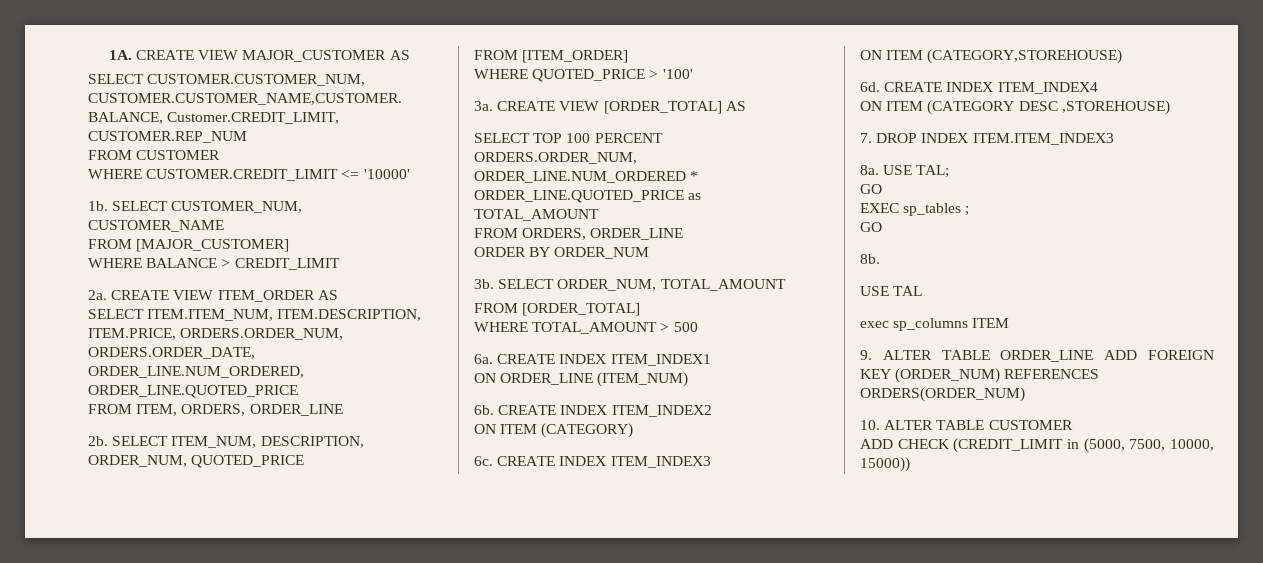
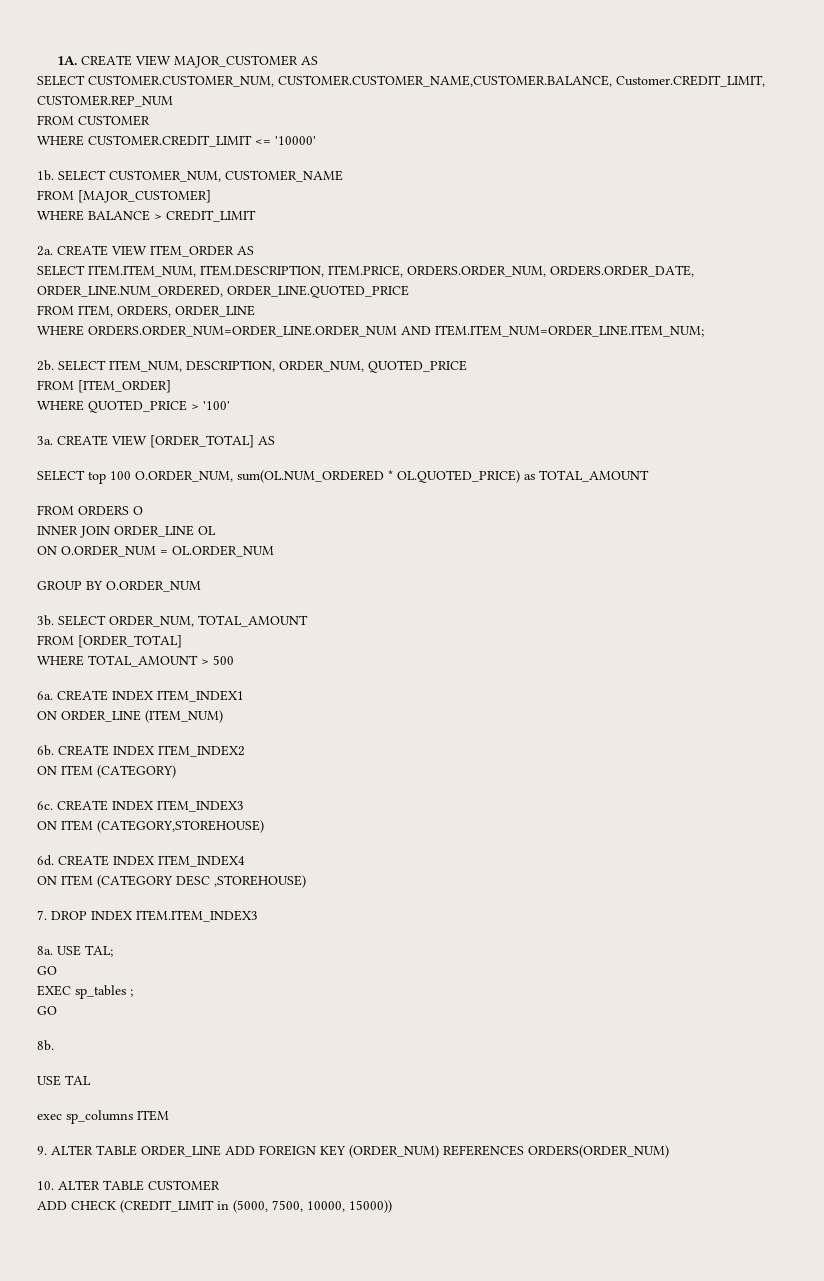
(343, 410) none -> [37,325,704,337] // WHERE ORDERS.ORDER_NUM=ORDER_LINE.ORDER_NUM AND ITEM.ITEM_NUM=ORDER_LINE.ITEM_NUM;
[533,133,663,143] [474,152,637,164] [474,171,699,183] [474,190,702,203] [474,209,599,221] [474,228,684,240] [474,247,650,259] TOP 100 PERCENT ORDERS.ORDER_NUM, ORDER_LINE.NUM_ORDERED * ORDER_LINE.QUOTED_PRICE as TOTAL_AMOUNT // FROM ORDERS, ORDER_LINE // ORDER BY ORDER_NUM -> [88,470,649,484] [37,505,143,516] [37,525,216,538] [37,545,274,557] [37,580,201,592] top 100 O.ORDER_NUM, sum(OL.NUM_ORDERED * OL.QUOTED_PRICE) as TOTAL_AMOUNT // FROM ORDERS O // INNER JOIN ORDER_LINE OL // ON O.ORDER_NUM = OL.ORDER_NUM // GROUP BY O.ORDER_NUM

